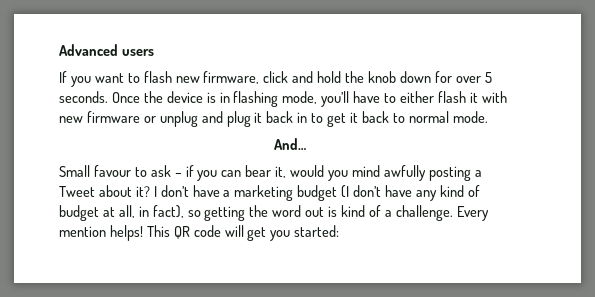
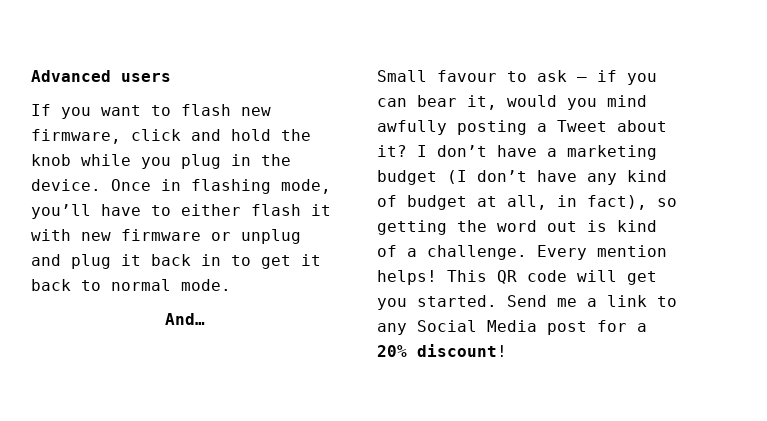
[399,71,492,83] [59,91,216,103] down for over 5 seconds. Once the device is -> [81,154,291,169] [31,179,151,191] while you plug in the device. Once
[294,225,340,237] started: -> [417,295,677,307] [377,320,647,335] [377,344,507,357] started. Send me a link to any Social Media post for a 20% discount!

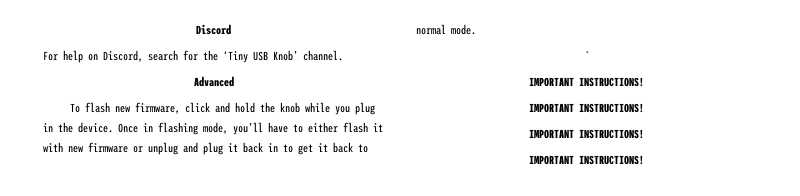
[31,70,171,82] [31,104,171,119] Advanced users // If you want to -> [196,24,231,35] [43,50,343,63] [193,76,234,87] [69,103,80,113] Discord // For help on Discord, search for the ‘Tiny USB Knob’ channel. // Advanced // To
[165,313,205,325] [377,70,657,85] [377,95,647,110] [377,120,667,135] [377,145,657,160] [377,170,667,185] [377,195,677,210] [377,220,657,235] [377,245,667,260] [377,270,657,285] [377,295,677,310] [377,320,647,335] [377,344,507,357] And… // Small favour to ask – if you can bear it, would you mind awfully posting a Tweet about it? I don’t have a marketing budget (I don’t have any kind of budget at all, in fact), so getting the word out is kind of a challenge. Every mention helps! This QR code will get you started. Send me a link to any Social Media post for a 20% discount! -> [584,51,589,60] [529,77,644,87] [529,103,644,113] [529,129,644,139] [529,155,644,165] ` // IMPORTANT INSTRUCTIONS! // IMPORTANT INSTRUCTIONS! // IMPORTANT INSTRUCTIONS! // IMPORTANT INSTRUCTIONS!

